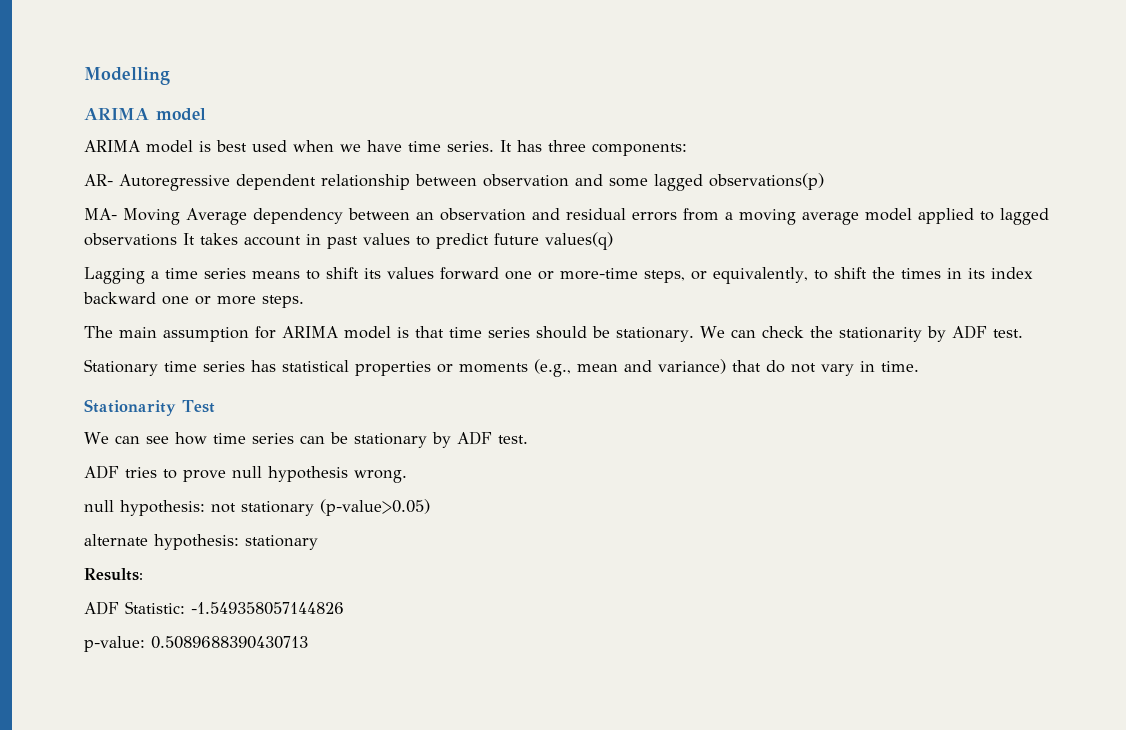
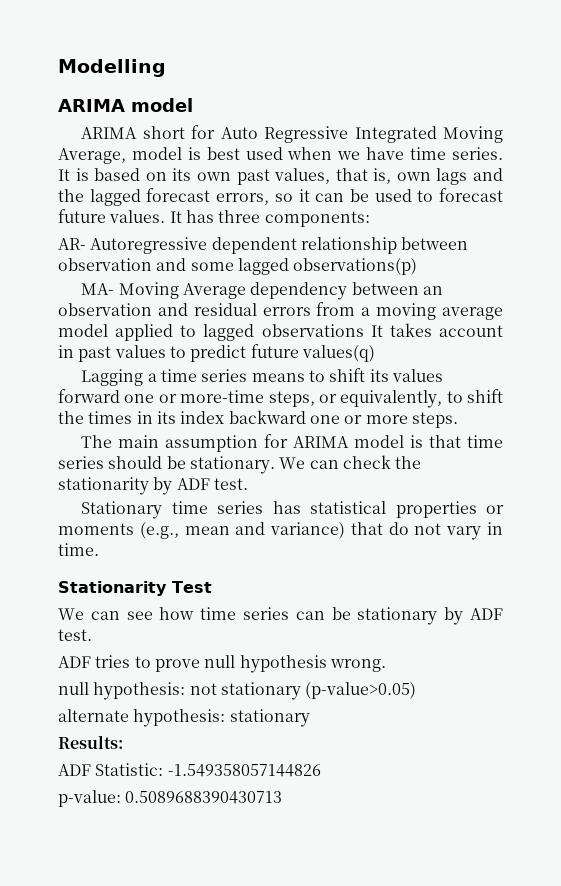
(140, 146) none -> [142,125,503,143] [58,148,126,164] short for Auto Regressive Integrated Moving Average,
(512, 146) none -> [75,168,503,185] [58,188,503,206] [58,209,182,223] is based on its own past values, that is, own lags and the lagged forecast errors, so it can be used to forecast future values. It

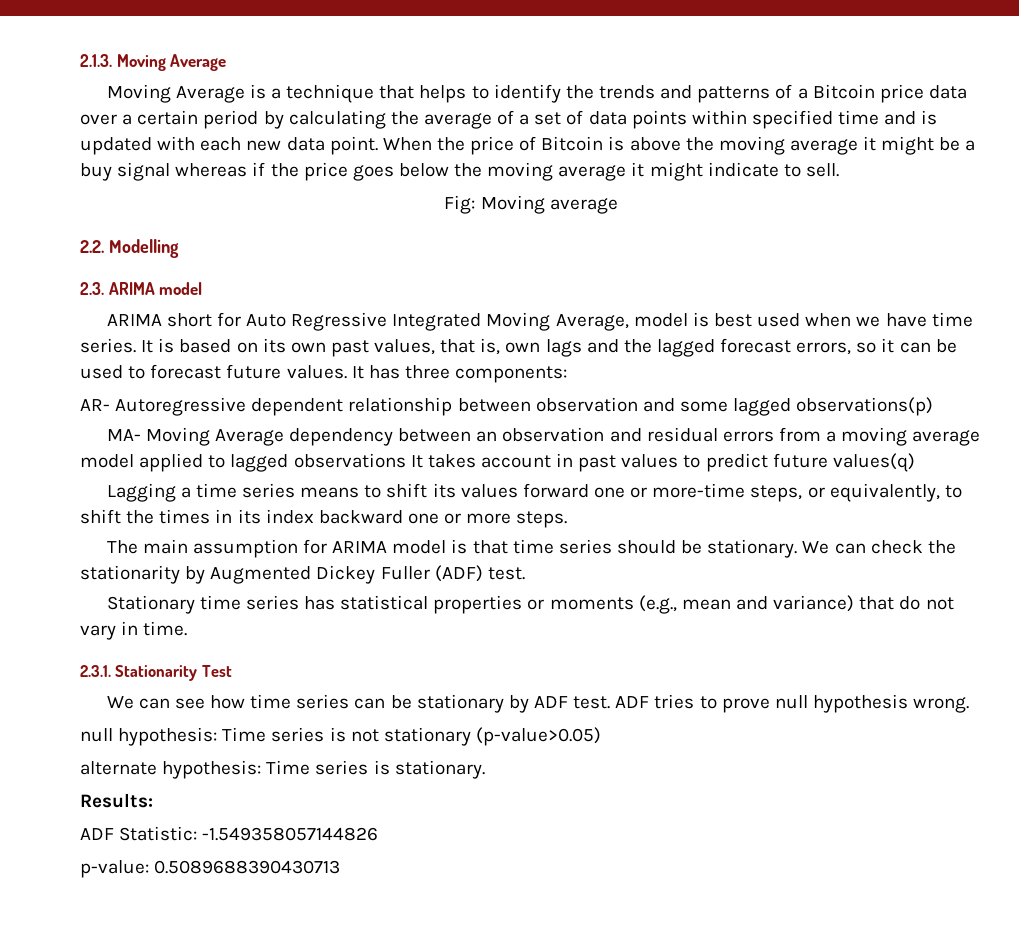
(58, 68) none -> [80,54,227,71] [106,84,967,103] [80,110,938,129] [80,136,976,155] [80,162,839,181] [444,195,618,214] [80,240,104,253] 2.1.3. Moving Average // Moving Average is a technique that helps to identify the trends and patterns of a Bitcoin price data over a certain period by calculating the average of a set of data points within specified time and is updated with each new data point. When the price of Bitcoin is above the moving average it might be a buy signal whereas if the price goes below the moving average it might indicate to sell. // Fig: Moving average // 2.2.
(166, 68) none -> [80,282,104,295] 2.3.
[176,478,210,490] ADF -> [210,565,483,584] Augmented Dickey Fuller (ADF)
(99, 549) none -> [80,665,111,677] 2.3.1.
(92, 635) // -> (611, 702) none
(186, 691) none -> [222,727,346,742] Time series is
[229,709,310,727] stationary -> [266,760,485,779] Time series is stationary.

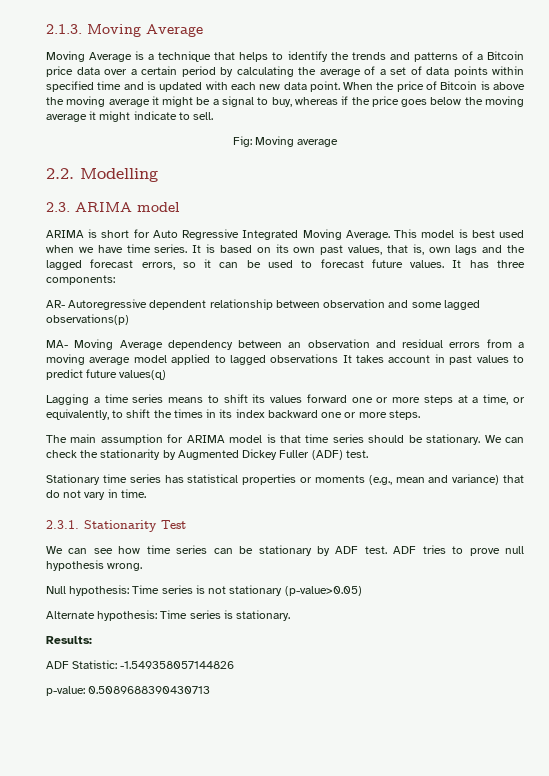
[80,162,171,181] buy signal -> [222,96,292,107] signal to buy,
(162, 320) none -> [88,229,98,238] is
[555,314,629,331] Average, -> [345,229,418,240] Average. This
[652,483,803,502] more-time steps, -> [392,394,509,405] more steps at a time,
[80,728,113,742] null -> [46,586,66,594] Null
[80,761,157,775] alternate -> [46,611,95,619] Alternate

